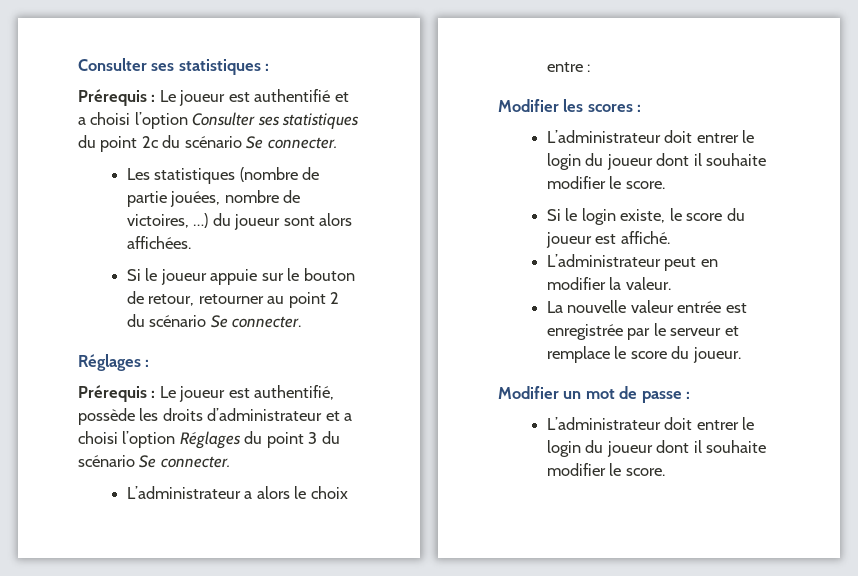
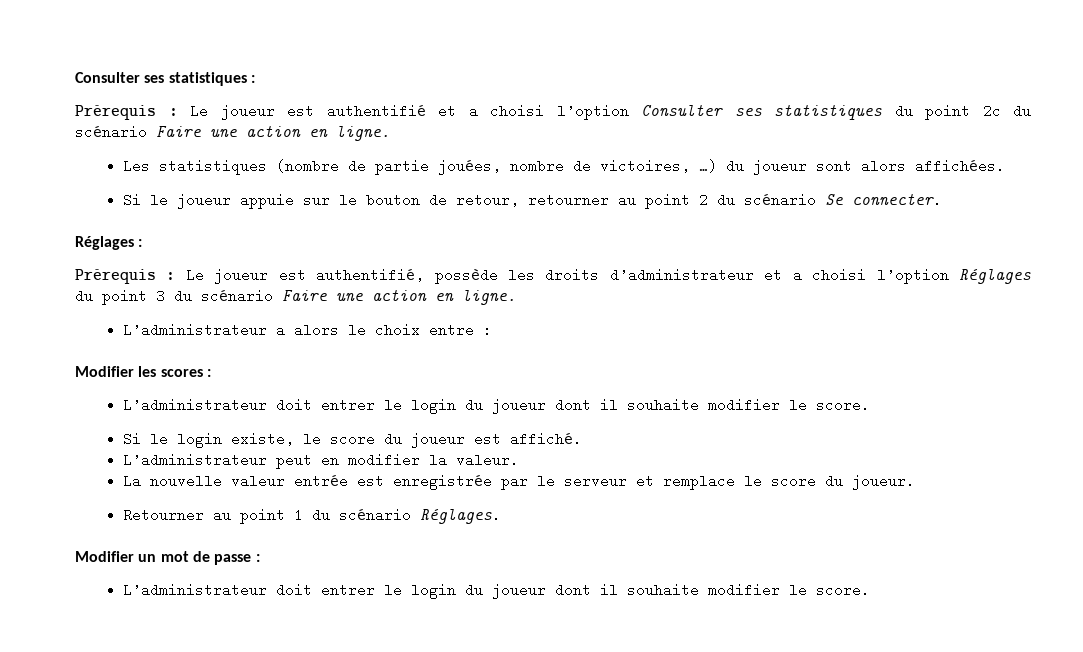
[246,136,337,149] Se connecter. -> [156,125,390,141] Faire une action en ligne.
[139,455,230,468] Se connecter. -> [282,289,516,305] Faire une action en ligne.
(741, 355) none -> [122,508,501,524] // Retourner au point 1 du scénario Réglages.

